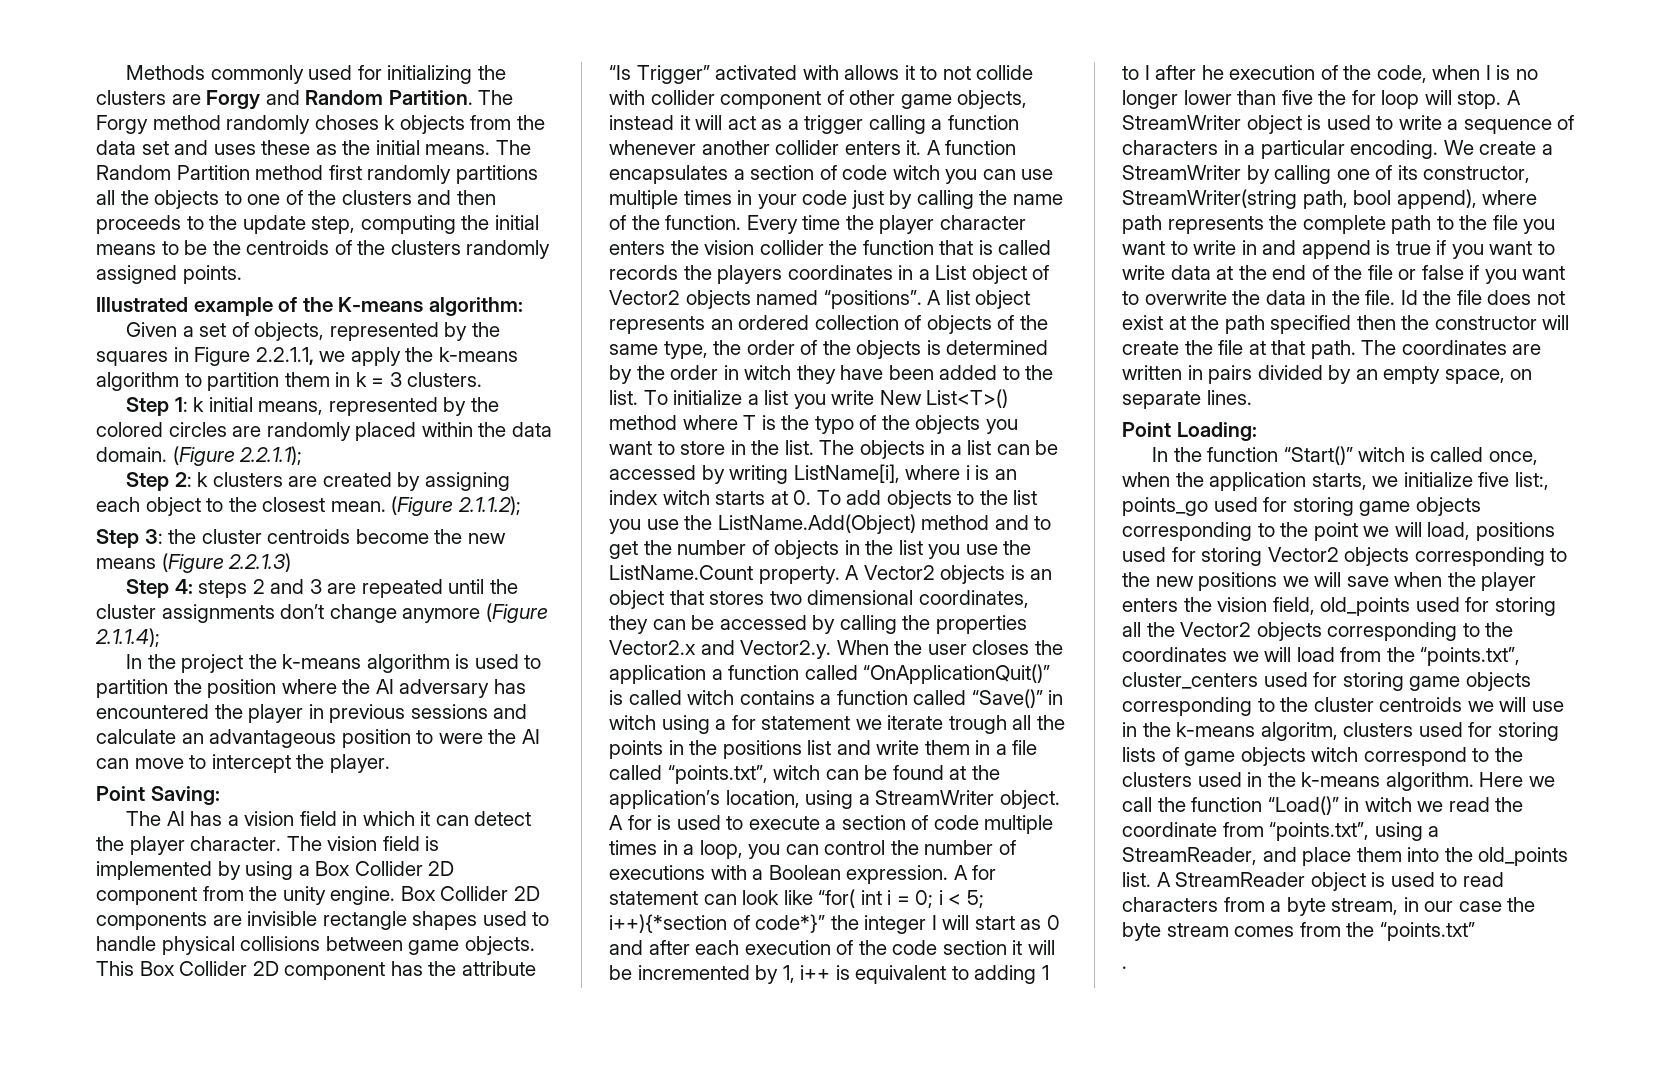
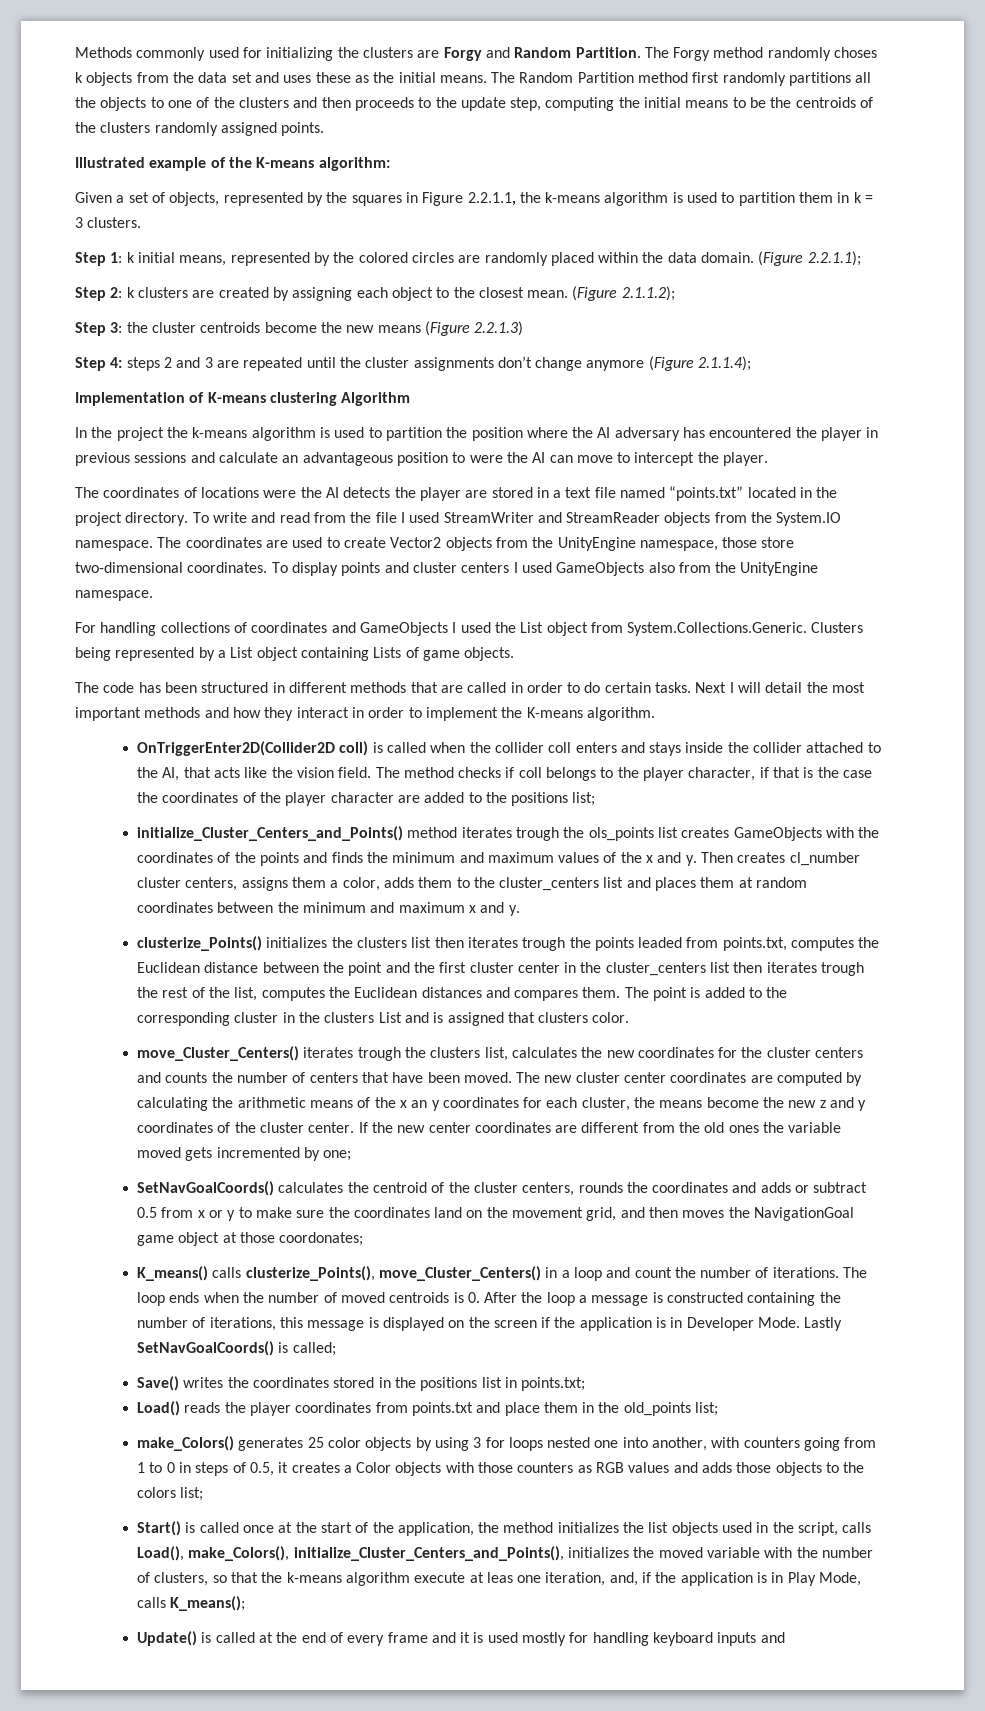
[319,347,518,366] [96,372,179,391] we apply the k-means algorithm -> [519,192,718,206] the k-means algorithm is used
(160, 637) none -> [75,392,411,406] // Implementation of K-means clustering Algorithm
[96,786,220,805] [125,811,532,826] [96,836,440,855] [96,861,455,880] [96,886,540,905] [96,911,550,930] [96,936,535,955] [96,961,536,980] [609,65,1034,84] [609,90,1028,109] [609,115,1019,134] [609,140,1017,155] [609,165,1054,184] [609,190,1063,209] [609,215,1026,234] [609,240,1052,255] [609,265,1050,284] [609,290,1031,309] [609,315,1048,334] [609,340,1049,359] [609,365,1054,384] [609,389,1009,409] [609,415,1018,434] [609,440,1059,459] [609,464,1017,484] [609,490,1038,509] [609,514,1052,534] [609,540,1032,559] [609,565,1053,584] [609,590,1029,609] [609,615,1027,634] [609,640,1063,659] [609,664,1051,684] [609,689,1064,708] [609,715,1065,734] [609,740,1038,759] [609,765,1000,784] [609,790,1060,809] [609,815,1054,834] [609,840,1016,859] [609,865,997,884] [609,889,984,908] [609,914,1060,934] [609,940,1055,955] [609,965,1049,984] [1122,65,1538,83] [1122,90,1521,109] [1122,115,1575,134] [1122,140,1553,159] [1122,165,1531,184] [1122,189,1538,209] [1122,215,1556,234] [1122,240,1555,259] [1122,265,1566,284] [1122,290,1565,305] [1122,315,1570,334] [1122,340,1542,359] [1122,365,1533,384] [1122,390,1252,409] [1122,422,1257,441] [1151,446,1538,465] [1122,472,1549,491] [1122,497,1481,516] [1122,522,1555,541] [1122,547,1568,566] [1122,572,1537,591] [1122,597,1556,616] [1122,622,1514,641] [1122,647,1521,666] [1122,672,1531,691] [1122,697,1564,716] [1122,722,1559,741] [1122,747,1523,766] [1122,772,1555,791] [1122,796,1524,815] [1122,822,1440,841] [1122,847,1569,866] [1122,872,1504,891] [1122,897,1536,916] [1122,922,1475,941] [1122,966,1127,969] Point Saving: // The AI has a vision field in which it can detect the player character. The vision field is implemented by using a Box Collider 2D component from the unity engine. Box Collider 2D components are invisible rectangle shapes used to handle physical collisions between game objects. This Box Collider 2D component has the attribute “Is Trigger” activated with allows it to not collide with collider component of other game objects, instead it will act as a trigger calling a function whenever another collider enters it. A function encapsulates a section of code witch you can use multiple times in your code just by calling the name of the function. Every time the player character enters the vision collider the function that is called records the players coordinates in a List object of Vector2 objects named “positions”. A list object represents an ordered collection of objects of the same type, the order of the objects is determined by the order in witch they have been added to the list. To initialize a list you write New List<T>() method where T is the typo of the objects you want to store in the list. The objects in a list can be accessed by writing ListName[i], where i is an index witch starts at 0. To add objects to the list you use the ListName.Add(Object) method and to get the number of objects in the list you use the ListName.Count property. A Vector2 objects is an object that stores two dimensional coordinates, they can be accessed by calling the properties Vector2.x and Vector2.y. When the user closes the application a function called “OnApplicationQuit()” is called witch contains a function called “Save()” in witch using a for statement we iterate trough all the points in the positions list and write them in a file called “points.txt”, witch can be found at the application’s location, using a StreamWriter object. A for is used to execute a section of code multiple times in a loop, you can control the number of executions with a Boolean expression. A for statement can look like “for( int i = 0; i < 5; i++){*section of code*}” the integer I will start as 0 and after each execution of the code section it will be incremented by 1, i++ is equivalent to adding 1 to I after he execution of the code, when I is no longer lower than five the for loop will stop. A StreamWriter object is used to write a sequence of characters in a particular encoding. We create a StreamWriter by calling one of its constructor, StreamWriter(string path, bool append), where path represents the complete path to the file you want to write in and append is true if you want to write data at the end of the file or false if you want to overwrite the data in the file. Id the file does not exist at the path specified then the constructor will create the file at that path. The coordinates are written in pairs divided by an empty space, on separate lines. // Point Loading: // In the function “Start()” witch is called once, when the application starts, we initialize five list:, points_go used for storing game objects corresponding to the point we will load, positions used for storing Vector2 objects corresponding to the new positions we will save when the player enters the vision field, old_points used for storing all the Vector2 objects corresponding to the coordinates we will load from the “points.txt”, cluster_centers used for storing game objects corresponding to the cluster centroids we will use in the k-means algoritm, clusters used for storing lists of game objects witch correspond to the clusters used in the k-means algorithm. Here we call the function “Load()” in witch we read the coordinate from “points.txt”, using a StreamReader, and place them into the old_points list. A StreamReader object is used to read characters from a byte stream, in our case the byte stream comes from the “points.txt” // . -> [75,486,838,501] [75,512,842,526] [75,537,795,551] [75,562,819,576] [75,590,153,601] [75,622,864,636] [75,647,515,661] [75,682,866,693] [75,707,655,721] [136,741,881,756] [136,767,872,781] [136,792,596,806] [136,826,880,841] [136,852,860,866] [136,877,808,891] [136,902,520,916] [136,936,880,951] [136,962,865,976] [136,987,788,1001] [136,1012,630,1026] [136,1046,864,1061] [136,1072,863,1086] [136,1097,867,1111] [136,1122,842,1133] [136,1147,352,1161] [136,1181,868,1196] [136,1207,855,1221] [136,1232,364,1246] [136,1266,868,1281] [136,1292,841,1306] [136,1317,843,1331] [136,1341,336,1356] [136,1376,586,1391] [136,1401,719,1416] [136,1436,877,1451] [136,1462,865,1476] [136,1487,204,1501] [136,1521,872,1536] [136,1546,873,1561] [136,1572,862,1586] [136,1596,246,1611] [136,1631,785,1646] The coordinates of locations were the AI detects the player are stored in a text file named “points.txt” located in the project directory. To write and read from the file I used StreamWriter and StreamReader objects from the System.IO namespace. The coordinates are used to create Vector2 objects from the UnityEngine namespace, those store two-dimensional coordinates. To display points and cluster centers I used GameObjects also from the UnityEngine namespace. // For handling collections of coordinates and GameObjects I used the List object from System.Collections.Generic. Clusters being represented by a List object containing Lists of game objects. // The code has been structured in different methods that are called in order to do certain tasks. Next I will detail the most important methods and how they interact in order to implement the K-means algorithm. // OnTriggerEnter2D(Collider2D coll) is called when the collider coll enters and stays inside the collider attached to the AI, that acts like the vision field. The method checks if coll belongs to the player character, if that is the case the coordinates of the player character are added to the positions list; // initialize_Cluster_Centers_and_Points() method iterates trough the ols_points list creates GameObjects with the coordinates of the points and finds the minimum and maximum values of the x and y. Then creates cl_number cluster centers, assigns them a color, adds them to the cluster_centers list and places them at random coordinates between the minimum and maximum x and y. // clusterize_Points() initializes the clusters list then iterates trough the points leaded from points.txt, computes the Euclidean distance between the point and the first cluster center in the cluster_centers list then iterates trough the rest of the list, computes the Euclidean distances and compares them. The point is added to the corresponding cluster in the clusters List and is assigned that clusters color. // move_Cluster_Centers() iterates trough the clusters list, calculates the new coordinates for the cluster centers and counts the number of centers that have been moved. The new cluster center coordinates are computed by calculating the arithmetic means of the x an y coordinates for each cluster, the means become the new z and y coordinates of the cluster center. If the new center coordinates are different from the old ones the variable moved gets incremented by one; // SetNavGoalCoords() calculates the centroid of the cluster centers, rounds the coordinates and adds or subtract 0.5 from x or y to make sure the coordinates land on the movement grid, and then moves the NavigationGoal game object at those coordonates; // K_means() calls clusterize_Points(), move_Cluster_Centers() in a loop and count the number of iterations. The loop ends when the number of moved centroids is 0. After the loop a message is constructed containing the number of iterations, this message is displayed on the screen if the application is in Developer Mode. Lastly SetNavGoalCoords() is called; // Save() writes the coordinates stored in the positions list in points.txt; // Load() reads the player coordinates from points.txt and place them in the old_points list; // make_Colors() generates 25 color objects by using 3 for loops nested one into another, with counters going from 1 to 0 in steps of 0.5, it creates a Color objects with those counters as RGB values and adds those objects to the colors list; // Start() is called once at the start of the application, the method initializes the list objects used in the script, calls Load(), make_Colors(), initialize_Cluster_Centers_and_Points(), initializes the moved variable with the number of clusters, so that the k-means algorithm execute at leas one iteration, and, if the application is in Play Mode, calls K_means(); // Update() is called at the end of every frame and it is used mostly for handling keyboard inputs and

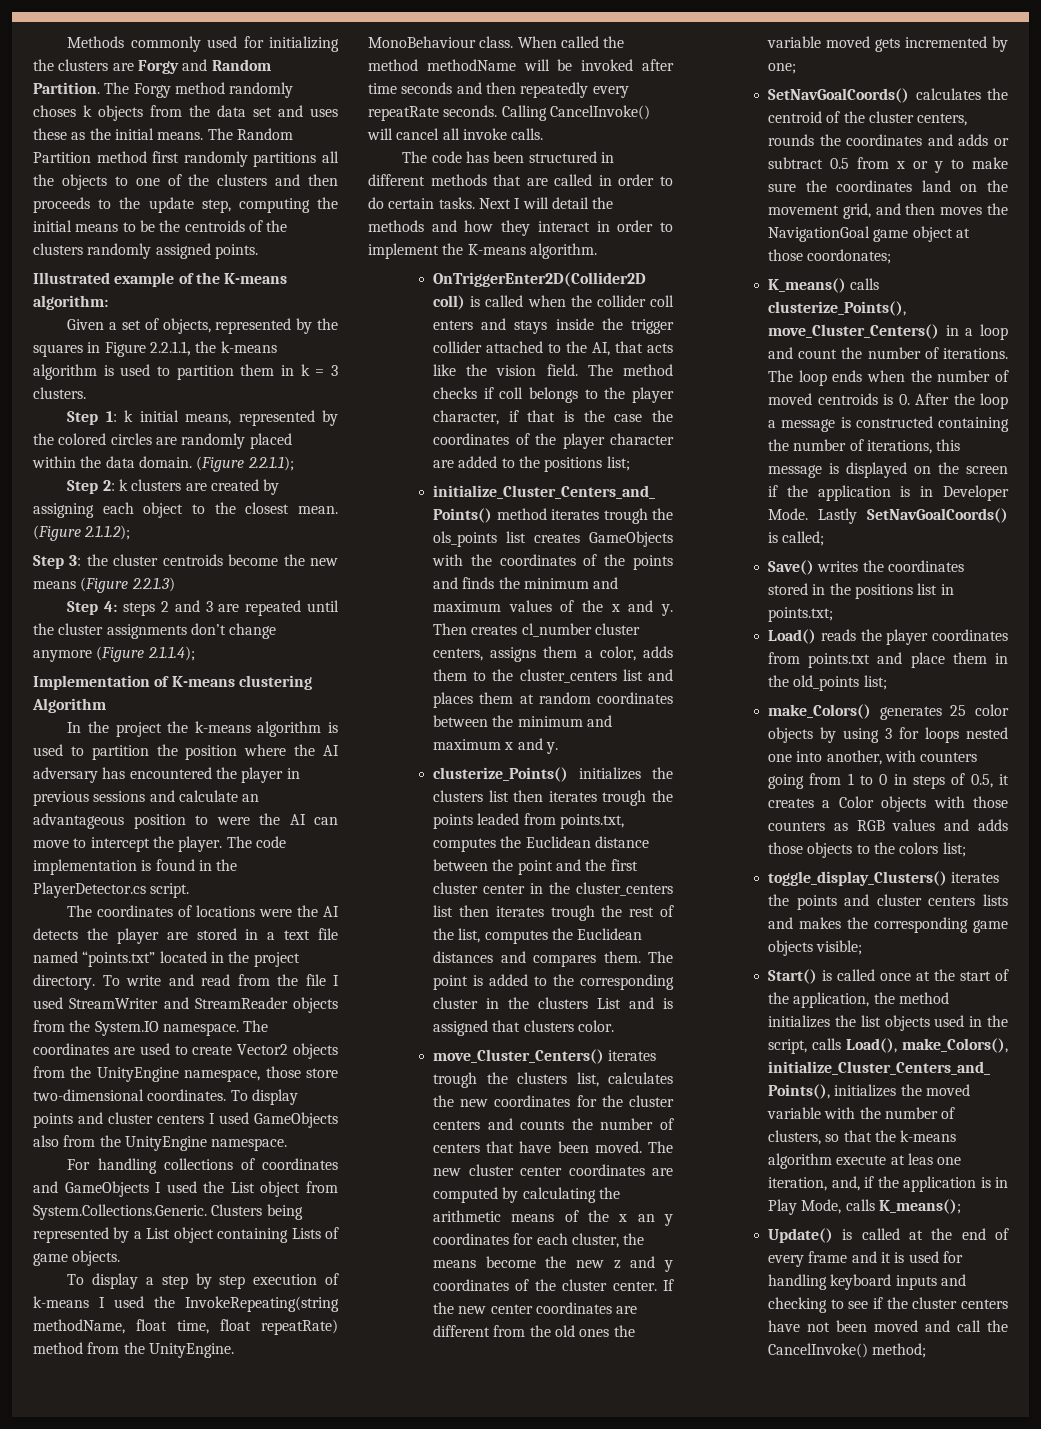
(769, 459) none -> [226,836,286,848] [33,859,238,875] [33,882,190,898] The code implementation is found in the PlayerDetector.cs script.
(515, 654) none -> [67,1273,339,1289] [33,1296,339,1312] [33,1319,338,1335] [33,1342,234,1358] [368,36,625,48] [368,59,674,71] [368,82,629,98] [368,105,650,121] [367,128,544,140] // To display a step by step execution of k-means I used the InvokeRepeating(string methodName, float time, float repeatRate) method from the UnityEngine. MonoBehaviour class. When called the method methodName will be invoked after time seconds and then repeatedly every repeatRate seconds. Calling CancelInvoke() will cancel all invoke calls.
[832,682,866,693] [75,707,141,721] most important -> (614, 203) none
(749, 747) none -> [631,319,674,334] trigger
(204, 1494) none -> [768,871,1000,886] [768,894,1008,910] [768,917,1008,933] [768,940,863,956] // toggle_display_Clusters() iterates the points and cluster centers lists and makes the corresponding game objects visible;
[522,1632,567,1646] mostly -> (939, 1257) none
(785, 1637) none -> [768,1297,1008,1313] [768,1320,1008,1332] [768,1343,927,1358] checking to see if the cluster centers have not been moved and call the CancelInvoke() method;

